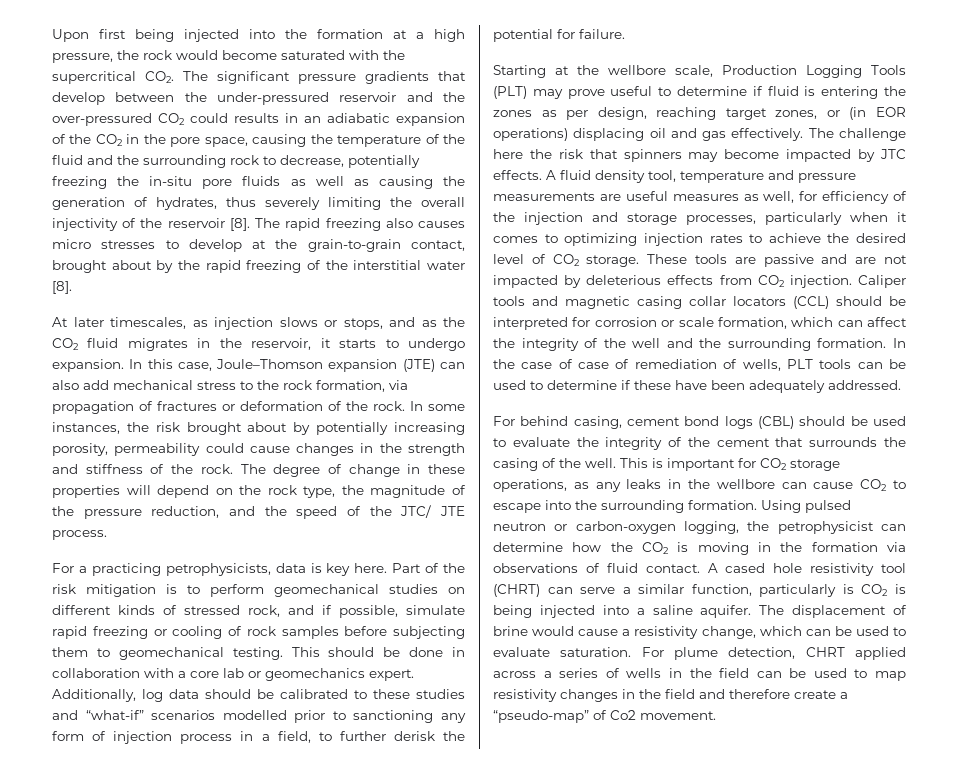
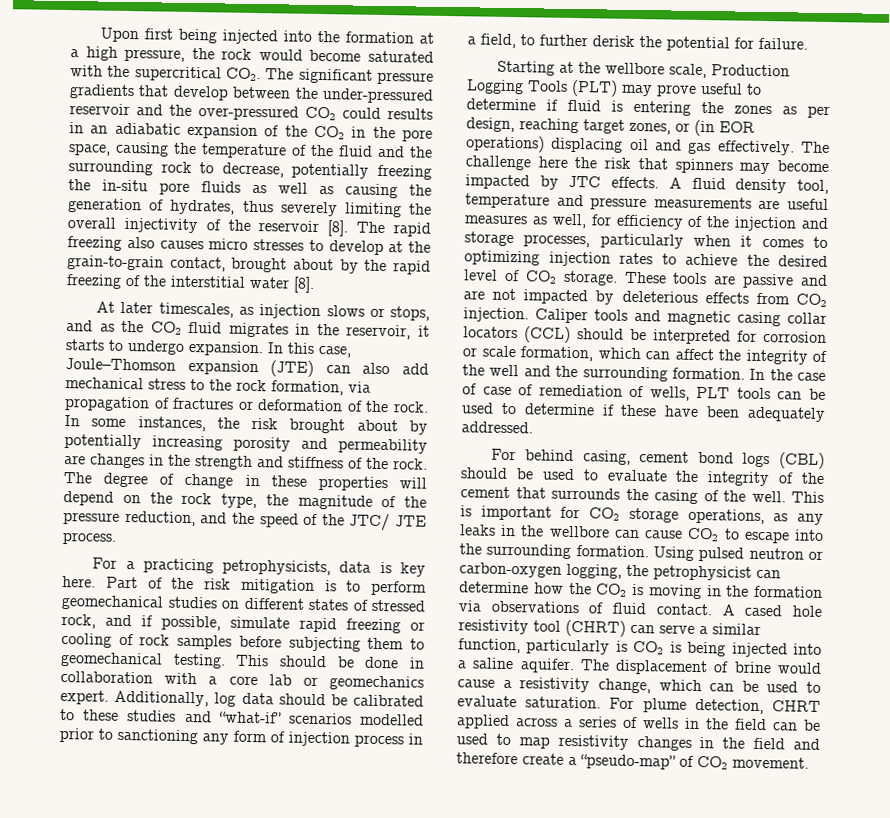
[52,443,290,456] porosity, permeability could cause -> [233,436,428,454] [64,455,86,465] porosity and permeability are
[118,605,155,615] kinds -> [308,598,348,611] states
[610,710,636,720] Co2 -> [697,756,728,770] CO2

